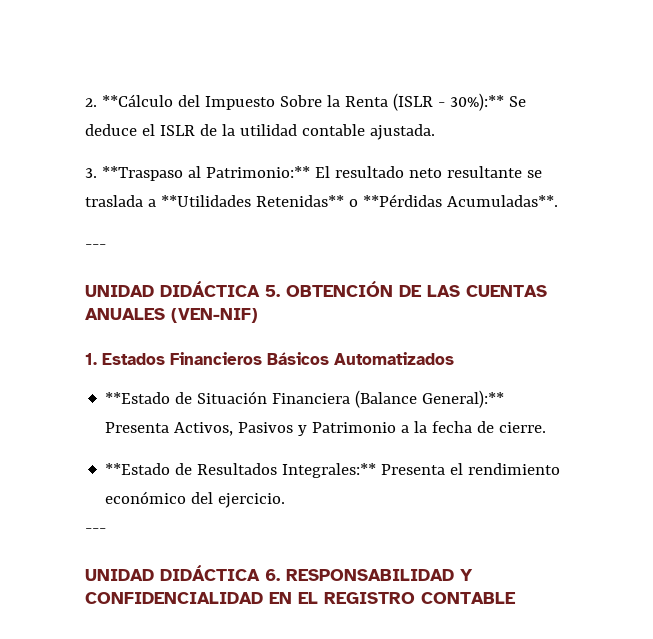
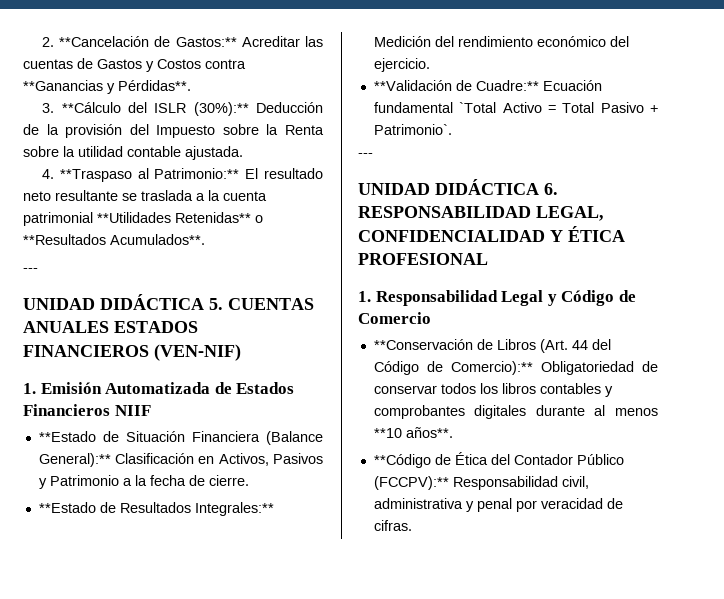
[101,93,526,111] [85,124,217,136] **Cálculo del Impuesto Sobre la Renta (ISLR - 30%):** Se deduce el ISLR de -> [59,36,323,47] [23,58,246,72] [23,80,191,94] [42,102,323,116] [23,124,324,138] [23,146,59,157] **Cancelación de Gastos:** Acreditar las cuentas de Gastos y Costos contra **Ganancias y Pérdidas**. // 3. **Cálculo del ISLR (30%):** Deducción de la provisión del Impuesto sobre la Renta sobre
[85,168,97,178] 3. -> [42,169,55,179] 4.
(156, 203) none -> [208,190,267,201] [23,212,93,226] la cuenta patrimonial
[362,194,558,207] **Pérdidas Acumuladas**. -> [23,234,205,245] **Resultados Acumulados**.
[286,281,547,297] [85,308,258,323] [85,352,454,365] OBTENCIÓN DE LAS CUENTAS ANUALES (VEN-NIF) // 1. Estados Financieros Básicos Automatizados -> [228,298,314,310] [23,321,198,333] [23,344,241,361] [23,382,295,394] [23,404,151,416] CUENTAS ANUALES ESTADOS FINANCIEROS (VEN-NIF) // 1. Emisión Automatizada de Estados Financieros NIIF
[105,422,170,433] Presenta -> [115,453,215,464] Clasificación en
[381,463,464,475] Presenta el -> [373,36,454,47] Medición del
(286, 500) none -> [373,80,602,91] [373,102,658,113] [373,124,452,135] // **Validación de Cuadre:** Ecuación fundamental `Total Activo = Total Pasivo + Patrimonio`.
[460,569,473,581] [85,592,516,604] Y CONFIDENCIALIDAD EN EL REGISTRO CONTABLE -> [536,206,604,221] [358,226,625,242] [358,253,488,265] [358,290,636,306] [358,312,431,324] [373,339,611,353] [373,361,658,375] [373,383,613,397] [373,405,658,419] [373,427,453,438] [373,452,624,468] [373,476,589,490] [373,498,623,512] [373,520,412,531] LEGAL, CONFIDENCIALIDAD Y ÉTICA PROFESIONAL // 1. Responsabilidad Legal y Código de Comercio // **Conservación de Libros (Art. 44 del Código de Comercio):** Obligatoriedad de conservar todos los libros contables y comprobantes digitales durante al menos **10 años**. // **Código de Ética del Contador Público (FCCPV):** Responsabilidad civil, administrativa y penal por veracidad de cifras.

